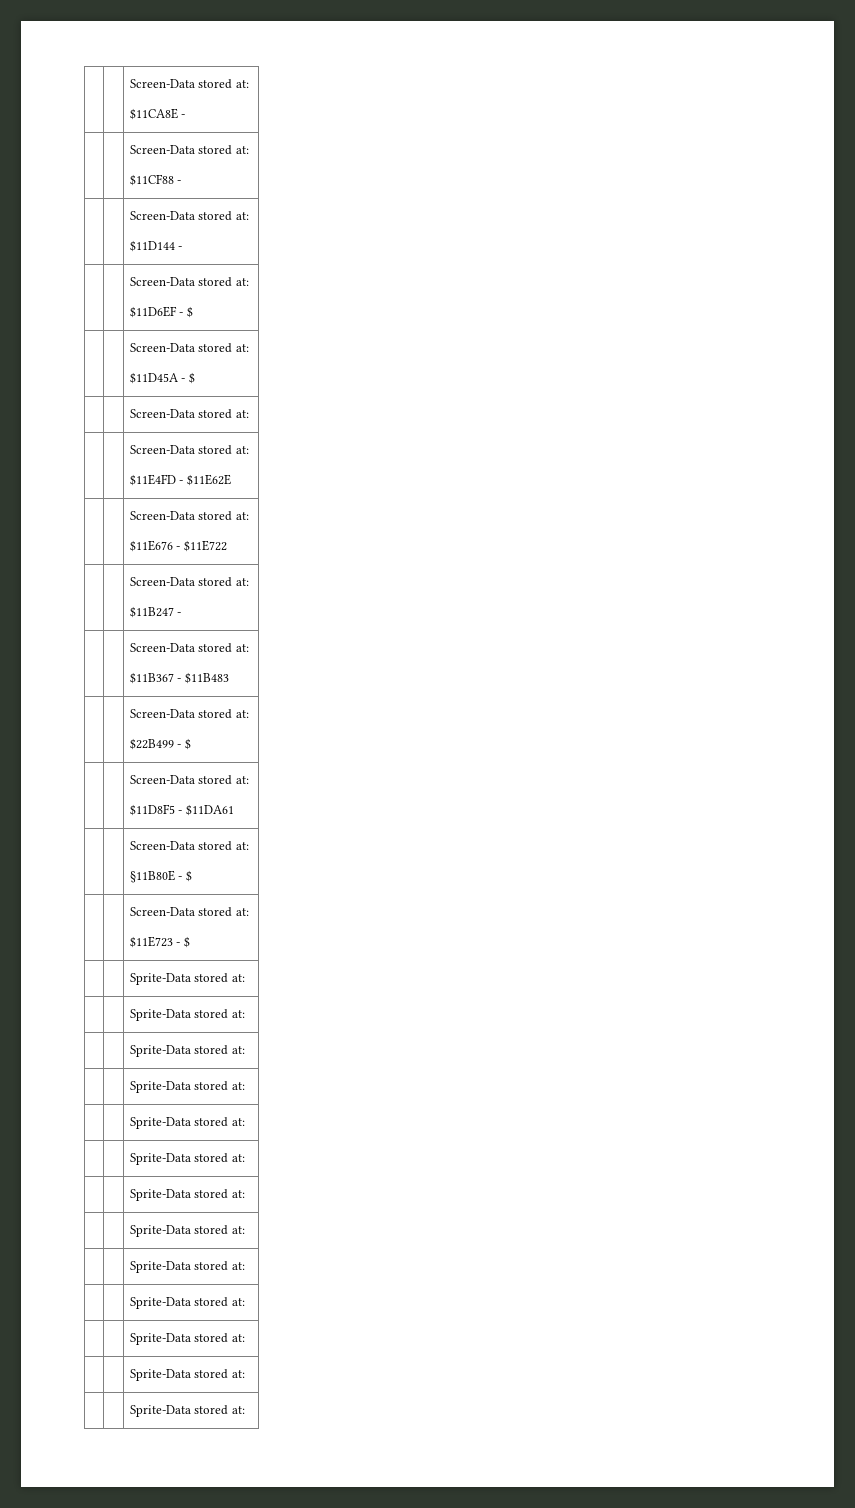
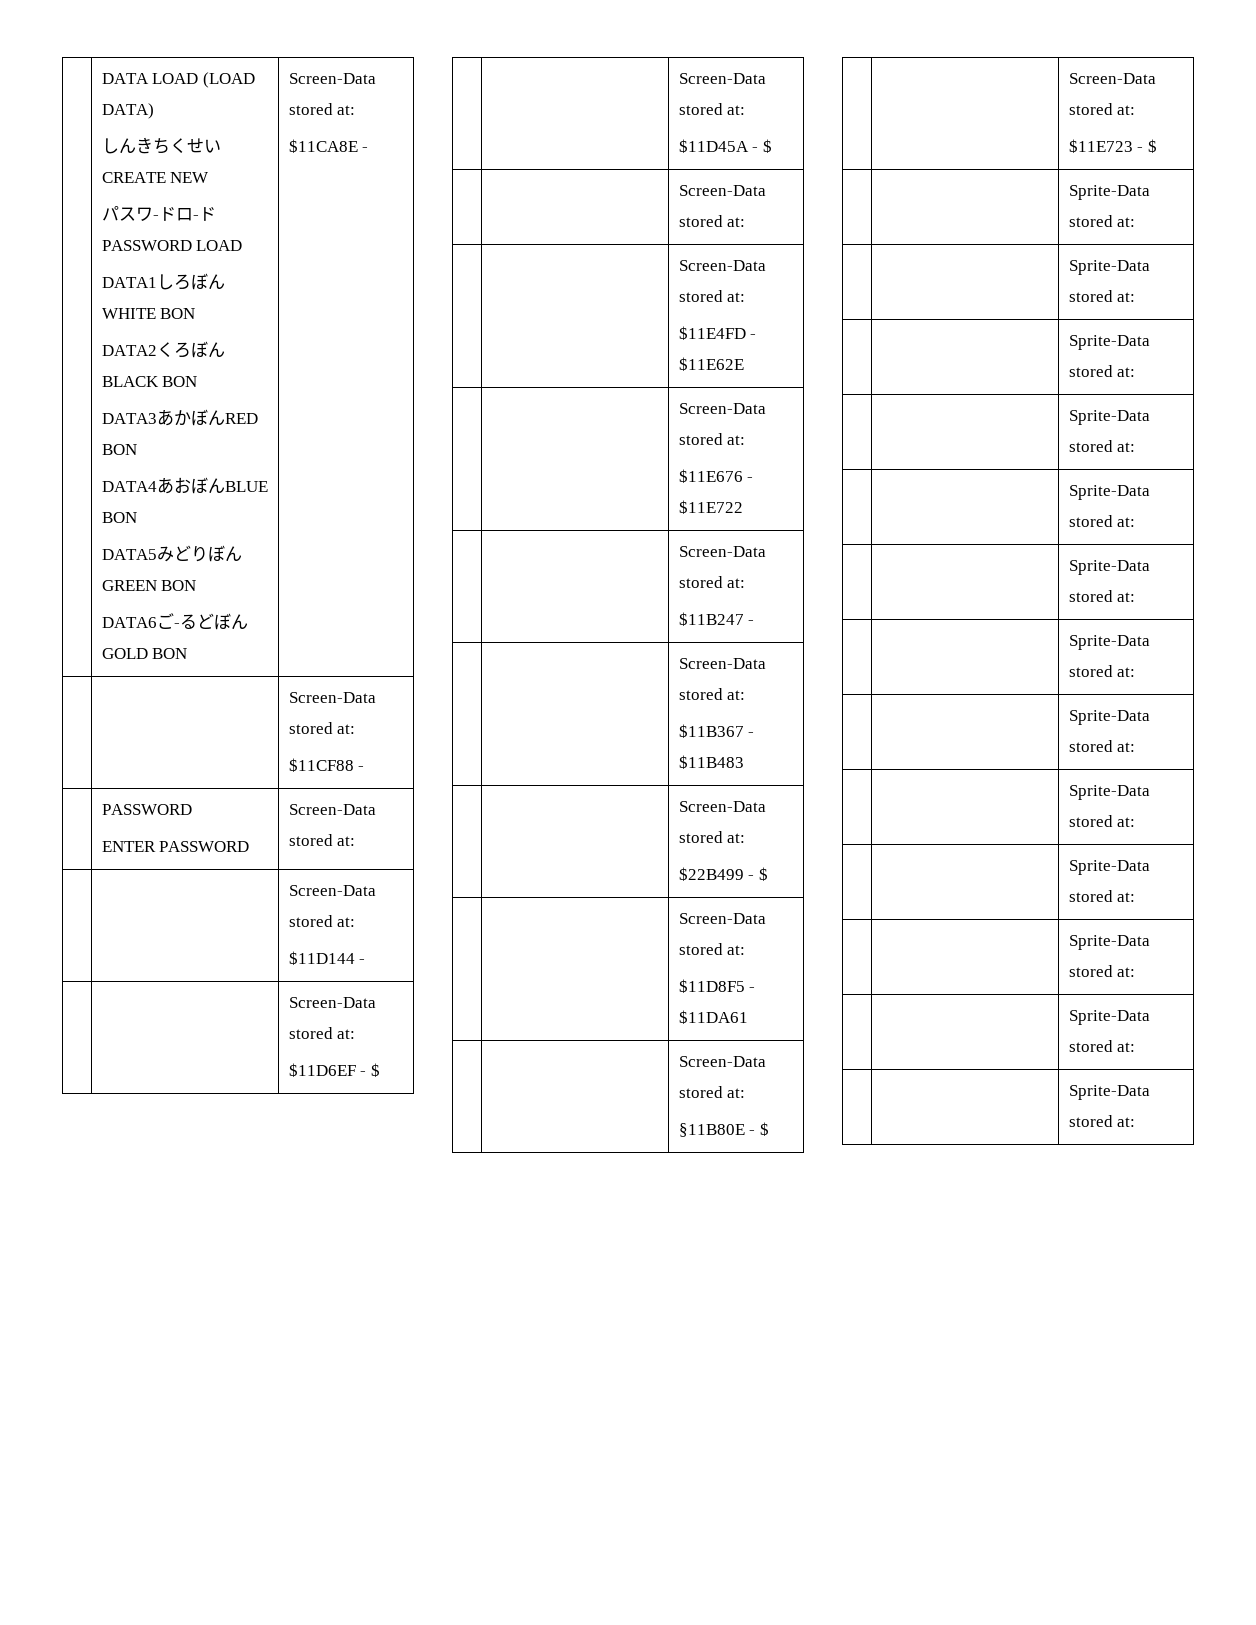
(129, 83) | -> [101,72,255,88] [101,103,154,119] [101,137,221,154] [101,172,210,183] [101,206,216,221] [101,240,243,251] [101,273,225,290] [101,308,196,319] [101,341,225,358] [101,376,198,387] [101,409,258,426] [101,444,137,455] [101,477,268,494] [101,512,137,523] [101,545,242,562] [101,580,197,591] [101,613,248,630] [101,648,188,659] | DATA LOAD (LOAD DATA) // しんきちくせいCREATE NEW // パスワ-ドロ-ドPASSWORD LOAD // DATA1しろぼんWHITE BON // DATA2くろぼんBLACK BON // DATA3あかぼんRED BON // DATA4あおぼんBLUE BON // DATA5みどりぼんGREEN BON // DATA6ご-るどぼんGOLD BON
(182, 182) none -> [101,804,192,815] [101,841,250,852] [288,804,376,815] [288,834,356,846] // | PASSWORD // ENTER PASSWORD | Screen-Data stored at:

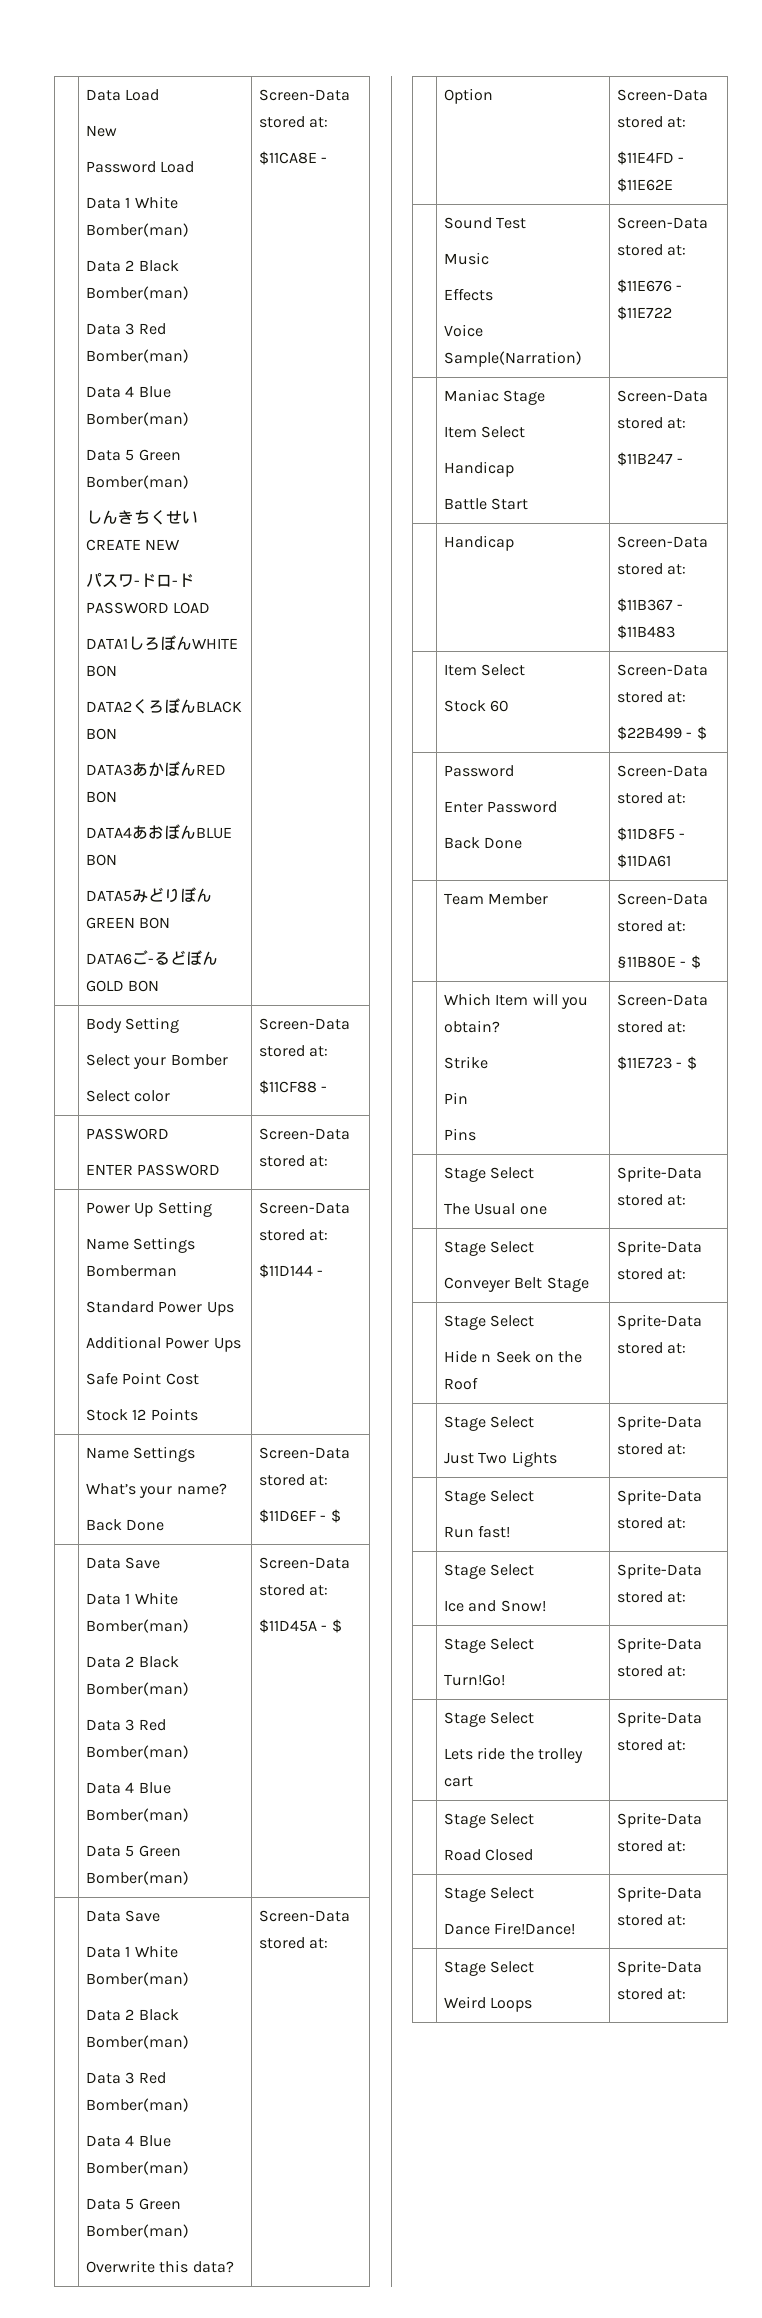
[101,72,255,88] [101,103,154,119] | DATA LOAD (LOAD DATA) -> [86,89,160,101] [86,125,118,137] [86,161,195,173] [86,196,178,209] [86,223,190,237] [86,260,179,272] [86,286,190,300] [86,323,166,335] [86,349,190,363] [86,386,171,398] [86,412,190,426] [86,449,181,461] [86,475,190,489] | Data Load // New // Password Load // Data 1 White Bomber(man) // Data 2 Black Bomber(man) // Data 3 Red Bomber(man) // Data 4 Blue Bomber(man) // Data 5 Green Bomber(man)
(369, 149) none -> [86,1017,180,1033] [86,1054,228,1069] [86,1090,171,1102] Body Setting // Select your Bomber // Select color
(356, 841) none -> [86,1201,212,1217] [86,1237,196,1253] [86,1265,178,1277] [86,1301,234,1316] [86,1336,241,1352] [86,1372,199,1385] [86,1408,198,1421] Power Up Setting // Name Settings Bomberman // Standard Power Ups // Additional Power Ups // Safe Point Cost // Stock 12 Points
(366, 961) none -> [86,1446,196,1462] [86,1483,227,1498] [86,1519,165,1531] Name Settings // What’s your name? // Back Done
(380, 1070) none -> [86,1557,161,1569] [86,1592,178,1605] [86,1619,190,1633] [86,1656,179,1668] [86,1682,190,1696] [86,1719,166,1731] [86,1745,190,1759] [86,1782,171,1794] [86,1808,190,1822] [86,1845,181,1857] [86,1871,190,1885] Data Save // Data 1 White Bomber(man) // Data 2 Black Bomber(man) // Data 3 Red Bomber(man) // Data 4 Blue Bomber(man) // Data 5 Green Bomber(man)
[678,185,766,196] [678,215,746,227] | Screen-Data stored at: // | -> [86,1910,161,1922] [86,1945,178,1958] [86,1972,190,1986] [86,2009,179,2021] [86,2035,190,2049] [86,2072,166,2084] [86,2098,190,2112] [86,2135,171,2147] [86,2161,190,2175] [86,2198,181,2210] [86,2224,190,2238] [86,2260,234,2273] [259,1910,351,1922] [259,1937,329,1949] [444,88,494,104] Data Save // Data 1 White Bomber(man) // Data 2 Black Bomber(man) // Data 3 Red Bomber(man) // Data 4 Blue Bomber(man) // Data 5 Green Bomber(man) // Overwrite this data? | Screen-Data stored at: // | Option
(744, 364) none -> [444,217,527,229] [444,252,490,265] [444,288,494,301] [444,324,484,337] [444,351,583,367] Sound Test // Music // Effects // Voice Sample(Narration)
(743, 507) none -> [444,389,546,405] [444,426,526,438] [444,461,515,477] [444,498,529,510] Maniac Stage // Item Select // Handicap // Battle Start
(755, 622) none -> [444,535,515,551] Handicap
(744, 762) none -> [444,664,526,676] [444,700,510,712] Item Select // Stock 60
(768, 874) none -> [444,765,515,777] [444,801,558,813] [444,837,523,849] Password // Enter Password // Back Done
(748, 1017) none -> [444,893,549,905] Team Member
(769, 1129) none -> [444,993,589,1009] [444,1020,501,1033] [444,1056,489,1069] [444,1092,469,1104] [444,1128,477,1141] Which Item will you obtain? // Strike // Pin // Pins
[1068,185,1150,200] [1068,215,1136,227] [1068,260,1150,275] [1068,290,1136,302] [1068,335,1150,350] [1068,365,1136,377] [1068,410,1150,425] [1068,440,1136,452] [1068,485,1150,500] [1068,515,1136,527] [1068,560,1150,575] [1068,590,1136,602] [1068,635,1150,650] [1068,665,1136,677] [1068,710,1150,725] [1068,740,1136,752] [1068,785,1150,800] [1068,815,1136,827] [1068,860,1150,875] [1068,890,1136,902] [1068,935,1150,950] [1068,965,1136,977] [1068,1010,1150,1025] [1068,1040,1136,1052] [1068,1085,1150,1100] [1068,1115,1136,1127] | Sprite-Data stored at: // | | Sprite-Data stored at: // | | Sprite-Data stored at: // | | Sprite-Data stored at: // | | Sprite-Data stored at: // | | Sprite-Data stored at: // | | Sprite-Data stored at: // | | Sprite-Data stored at: // | | Sprite-Data stored at: // | | Sprite-Data stored at: // | | Sprite-Data stored at: // | | Sprite-Data stored at: // | | Sprite-Data stored at: -> [444,1167,535,1182] [444,1203,547,1215] [617,1166,703,1182] [617,1194,687,1206] [444,1241,535,1256] [444,1277,589,1292] [617,1240,703,1256] [617,1268,687,1280] [444,1315,535,1330] [444,1350,583,1363] [444,1377,479,1390] [617,1314,703,1330] [617,1342,687,1354] [444,1416,535,1431] [444,1451,557,1467] [617,1415,703,1431] [617,1443,687,1455] [444,1490,535,1505] [444,1525,511,1538] [617,1489,703,1505] [617,1517,687,1529] [444,1564,535,1579] [444,1600,546,1612] [617,1563,703,1579] [617,1591,687,1603] [444,1638,535,1653] [444,1674,506,1686] [617,1637,703,1653] [617,1665,687,1677] [444,1712,535,1727] [444,1747,584,1763] [444,1776,474,1787] [617,1711,703,1727] [617,1739,687,1751] [444,1813,535,1828] [444,1849,534,1861] [617,1812,703,1828] [617,1840,687,1852] [444,1887,535,1902] [444,1922,576,1935] [617,1886,703,1902] [617,1914,687,1926] [444,1961,535,1976] [444,1996,533,2012] [617,1960,703,1976] [617,1988,687,2000] Stage Select // The Usual one | Sprite-Data stored at: // | Stage Select // Conveyer Belt Stage | Sprite-Data stored at: // | Stage Select // Hide n Seek on the Roof | Sprite-Data stored at: // | Stage Select // Just Two Lights | Sprite-Data stored at: // | Stage Select // Run fast! | Sprite-Data stored at: // | Stage Select // Ice and Snow! | Sprite-Data stored at: // | Stage Select // Turn!Go! | Sprite-Data stored at: // | Stage Select // Lets ride the trolley cart | Sprite-Data stored at: // | Stage Select // Road Closed | Sprite-Data stored at: // | Stage Select // Dance Fire!Dance! | Sprite-Data stored at: // | Stage Select // Weird Loops | Sprite-Data stored at:

